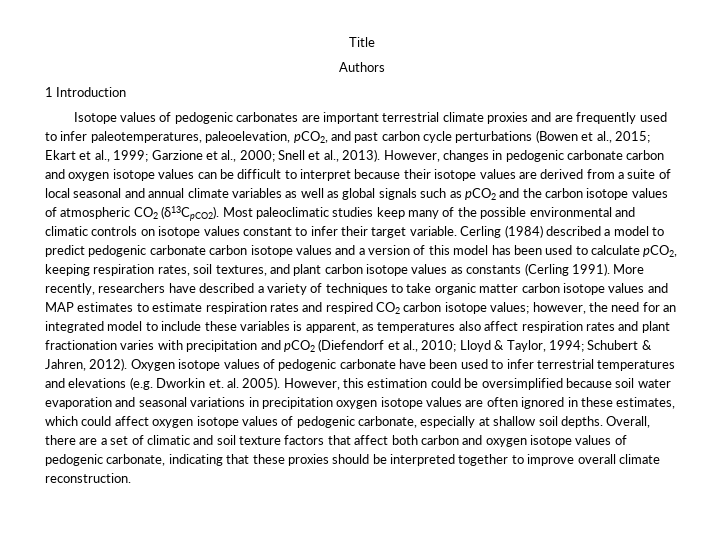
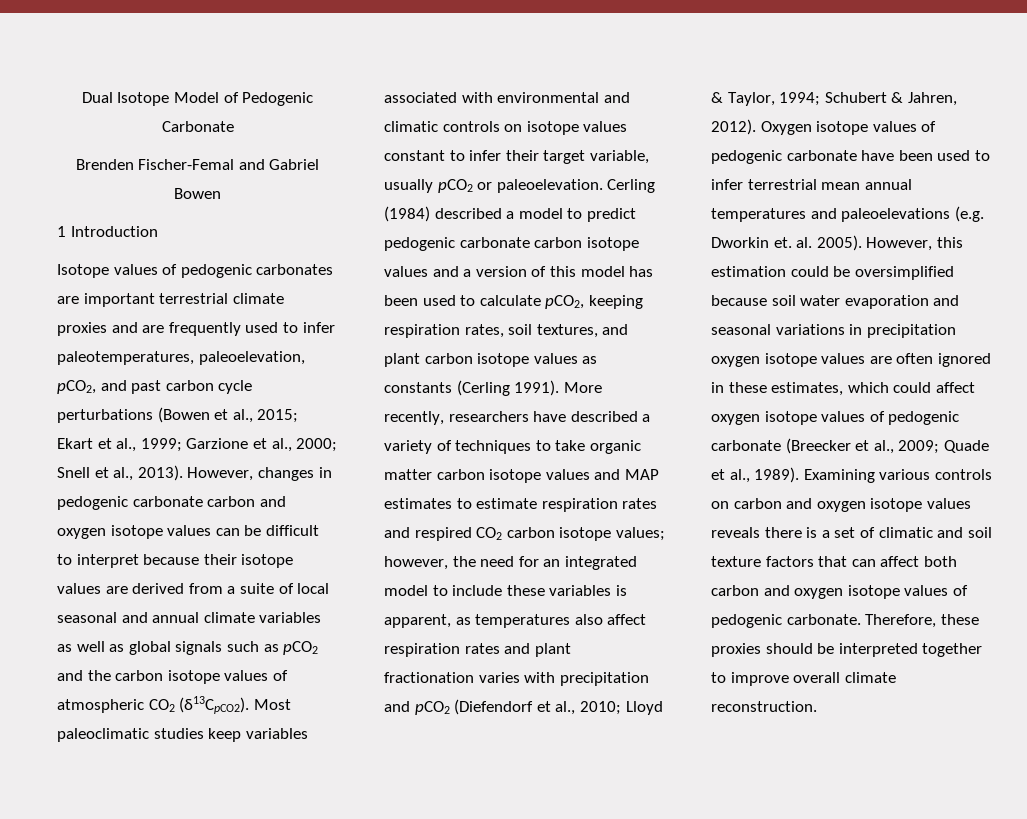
[349,37,375,47] [339,62,385,72] Title // Authors -> [81,92,314,106] [161,121,234,132] [75,159,320,170] [174,188,221,199] Dual Isotope Model of Pedogenic Carbonate // Brenden Fischer-Femal and Gabriel Bowen
[408,207,527,219] many of the possible -> [245,728,308,739] [384,92,493,103] variables associated with
[409,226,457,236] variable. -> [589,150,649,164] [384,179,603,193] variable, usually pCO2 or paleoelevation.
(594, 364) none -> [821,179,912,190] mean annual
[68,378,127,388] elevations -> [841,208,951,222] paleoelevations
[358,416,651,428] [45,435,98,445] carbonate, especially at shallow soil depths. Overall, there are -> [711,438,989,454] [711,467,992,483] [711,498,971,512] [711,527,818,538] carbonate (Breecker et al., 2009; Quade et al., 1989). Examining various controls on carbon and oxygen isotope values reveals there is
(351, 440) none -> [851,559,876,567] can
[106,454,250,466] carbonate, indicating that -> [786,614,937,628] carbonate. Therefore,

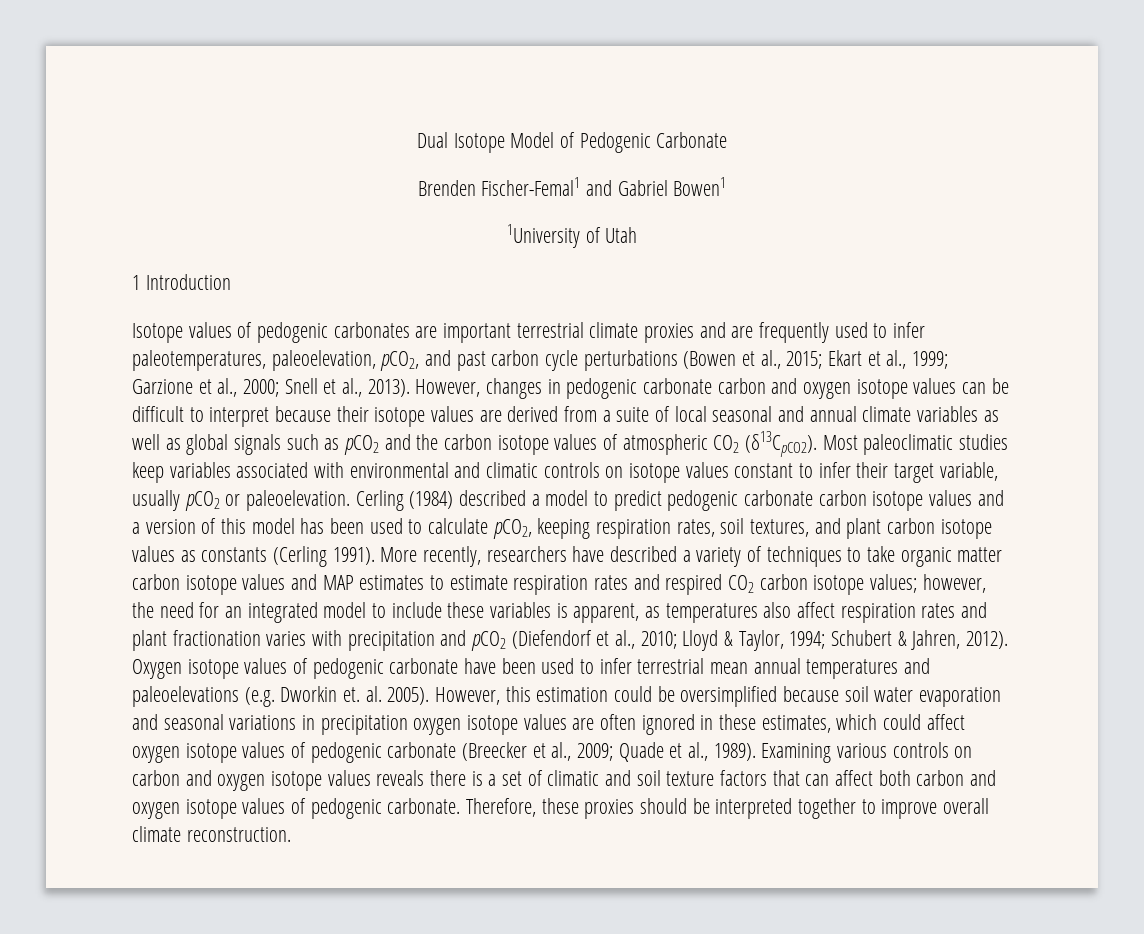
[138,159,235,170] Fischer-Femal -> [481,177,581,196] Fischer-Femal1
[174,188,221,199] Bowen -> [673,177,727,196] [506,224,638,248] Bowen1 // 1University of Utah

